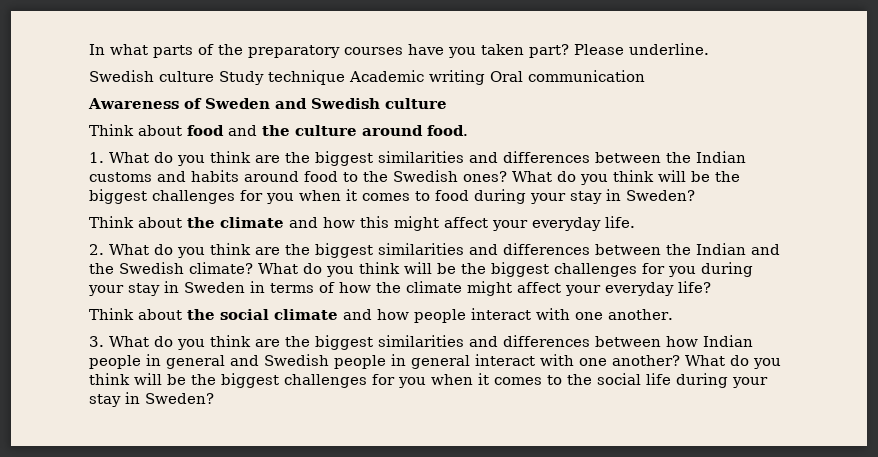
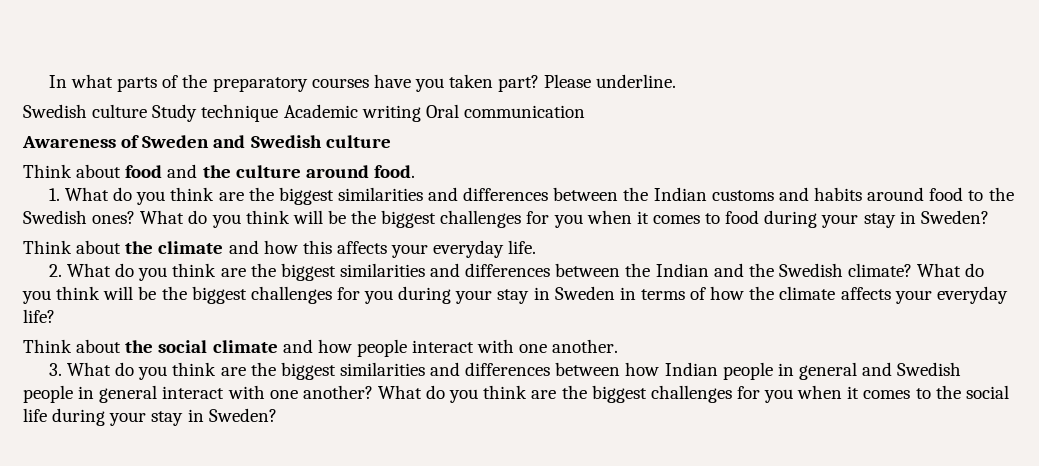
[394,216,488,231] might affect -> [336,241,387,254] affects
[467,281,561,296] might affect -> [840,287,891,300] affects
[134,373,186,385] will be -> [531,390,557,399] are

